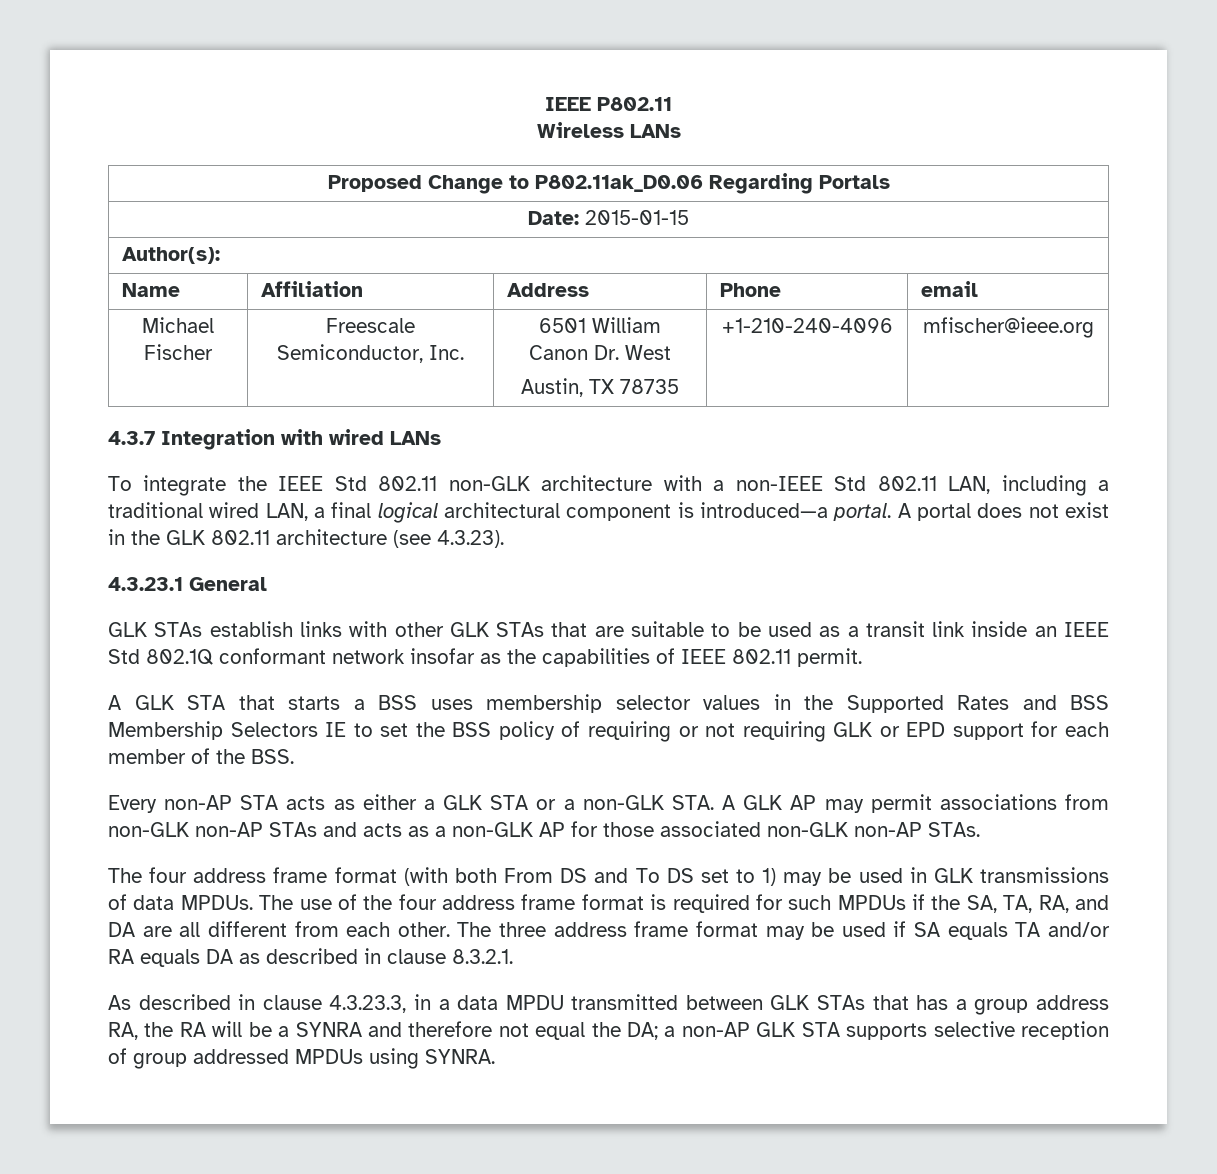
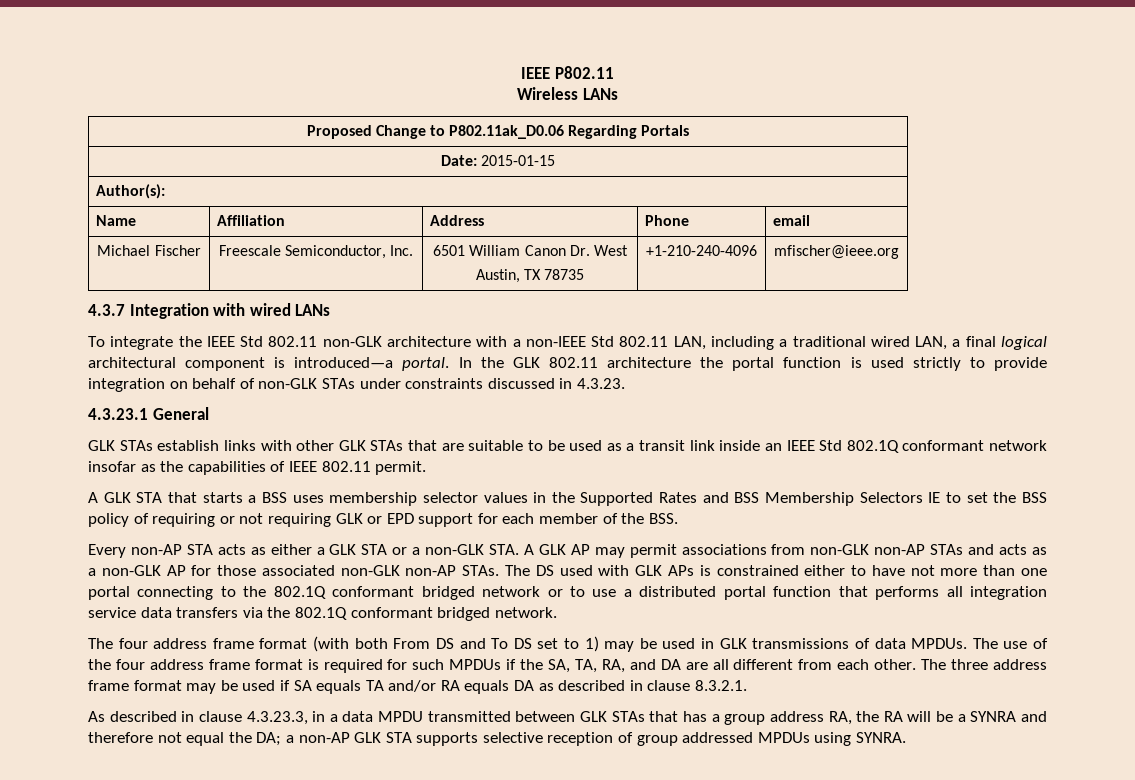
[897,502,1110,521] [108,529,504,548] A portal does not exist in the GLK 802.11 architecture (see 4.3.23). -> [458,357,1047,371] [88,378,625,392] In the GLK 802.11 architecture the portal function is used strictly to provide integration on behalf of non-GLK STAs under constraints discussed in 4.3.23.
(980, 829) none -> [505,565,1047,576] [88,586,1048,600] [88,607,557,621] The DS used with GLK APs is constrained either to have not more than one portal connecting to the 802.1Q conformant bridged network or to use a distributed portal function that performs all integration service data transfers via the 802.1Q conformant bridged network.

